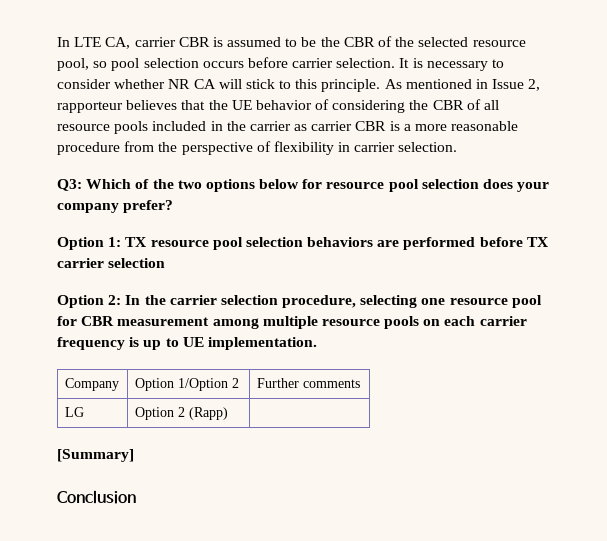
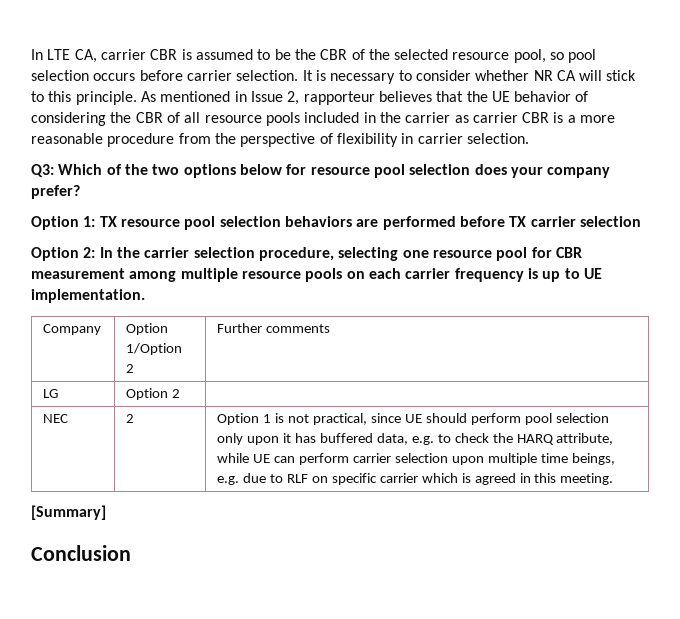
[188,407,228,420] (Rapp) | -> [43,414,69,423] [126,414,135,423] [217,413,609,425] [217,433,614,445] [217,453,615,465] [217,473,614,485] | // NEC | 2 | Option 1 is not practical, since UE should perform pool selection only upon it has buffered data, e.g. to check the HARQ attribute, while UE can perform carrier selection upon multiple time beings, e.g. due to RLF on specific carrier which is agreed in this meeting.

